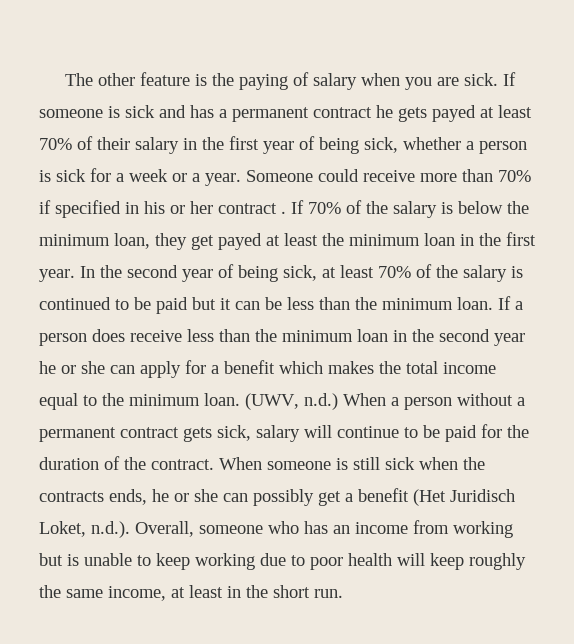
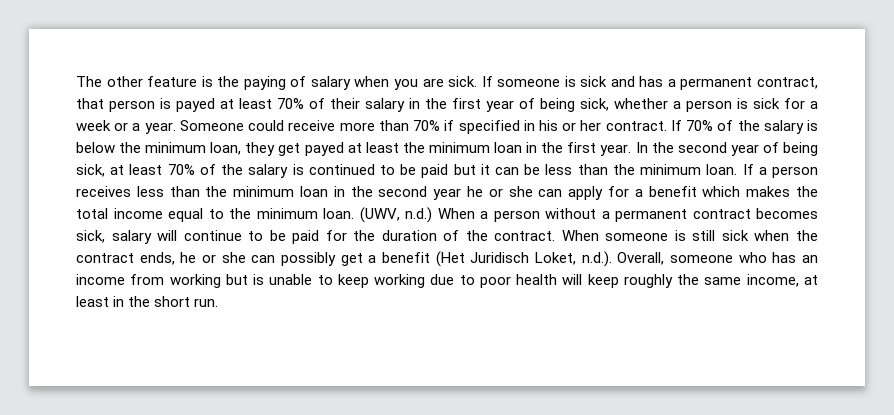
[313,105,427,122] contract he gets -> [756,77,818,89] [76,98,171,112] contract, that person is
[218,203,286,214] contract . -> [605,121,667,131] contract.
[92,329,182,342] does receive -> [76,186,131,197] receives
[183,427,212,442] gets -> [756,208,818,219] becomes
[39,491,104,502] contracts -> [76,253,134,263] contract

